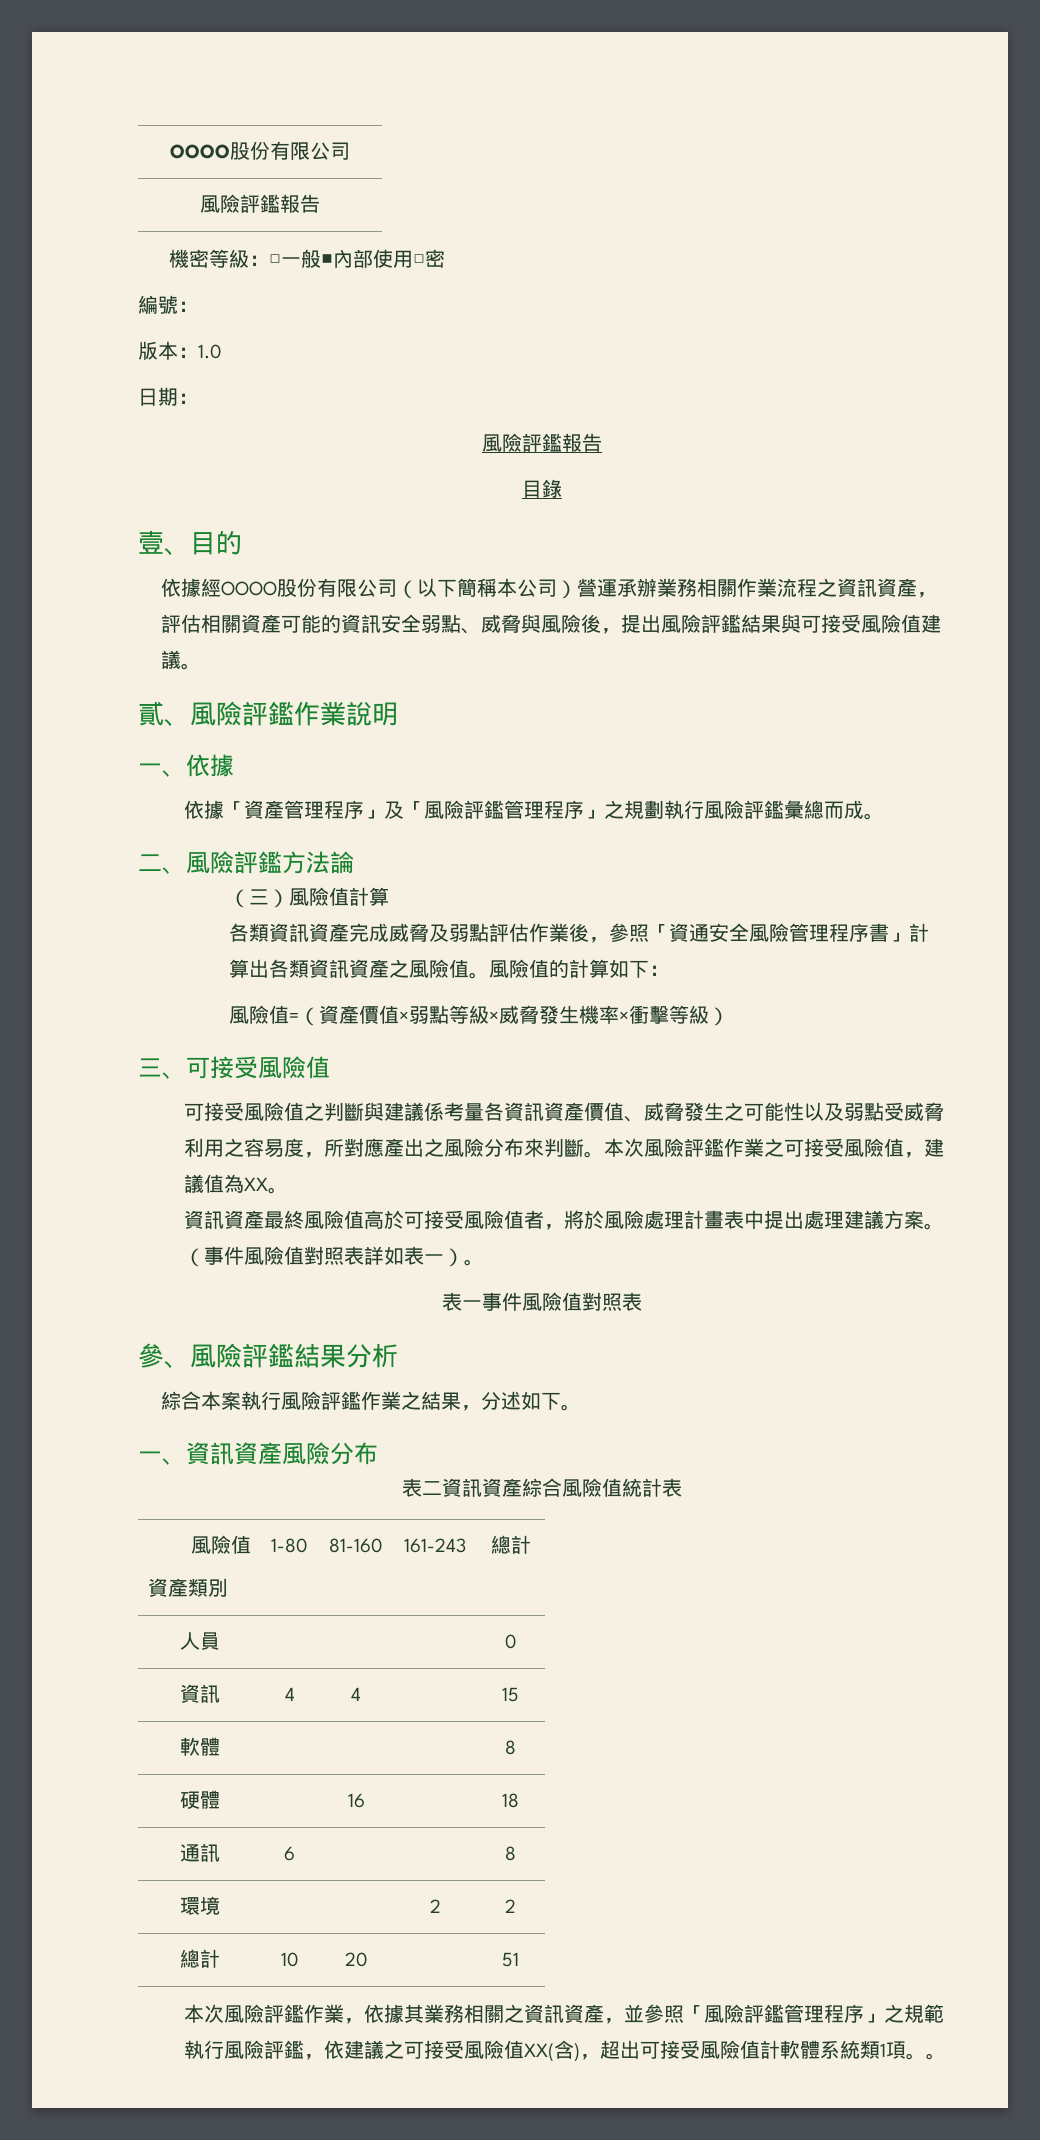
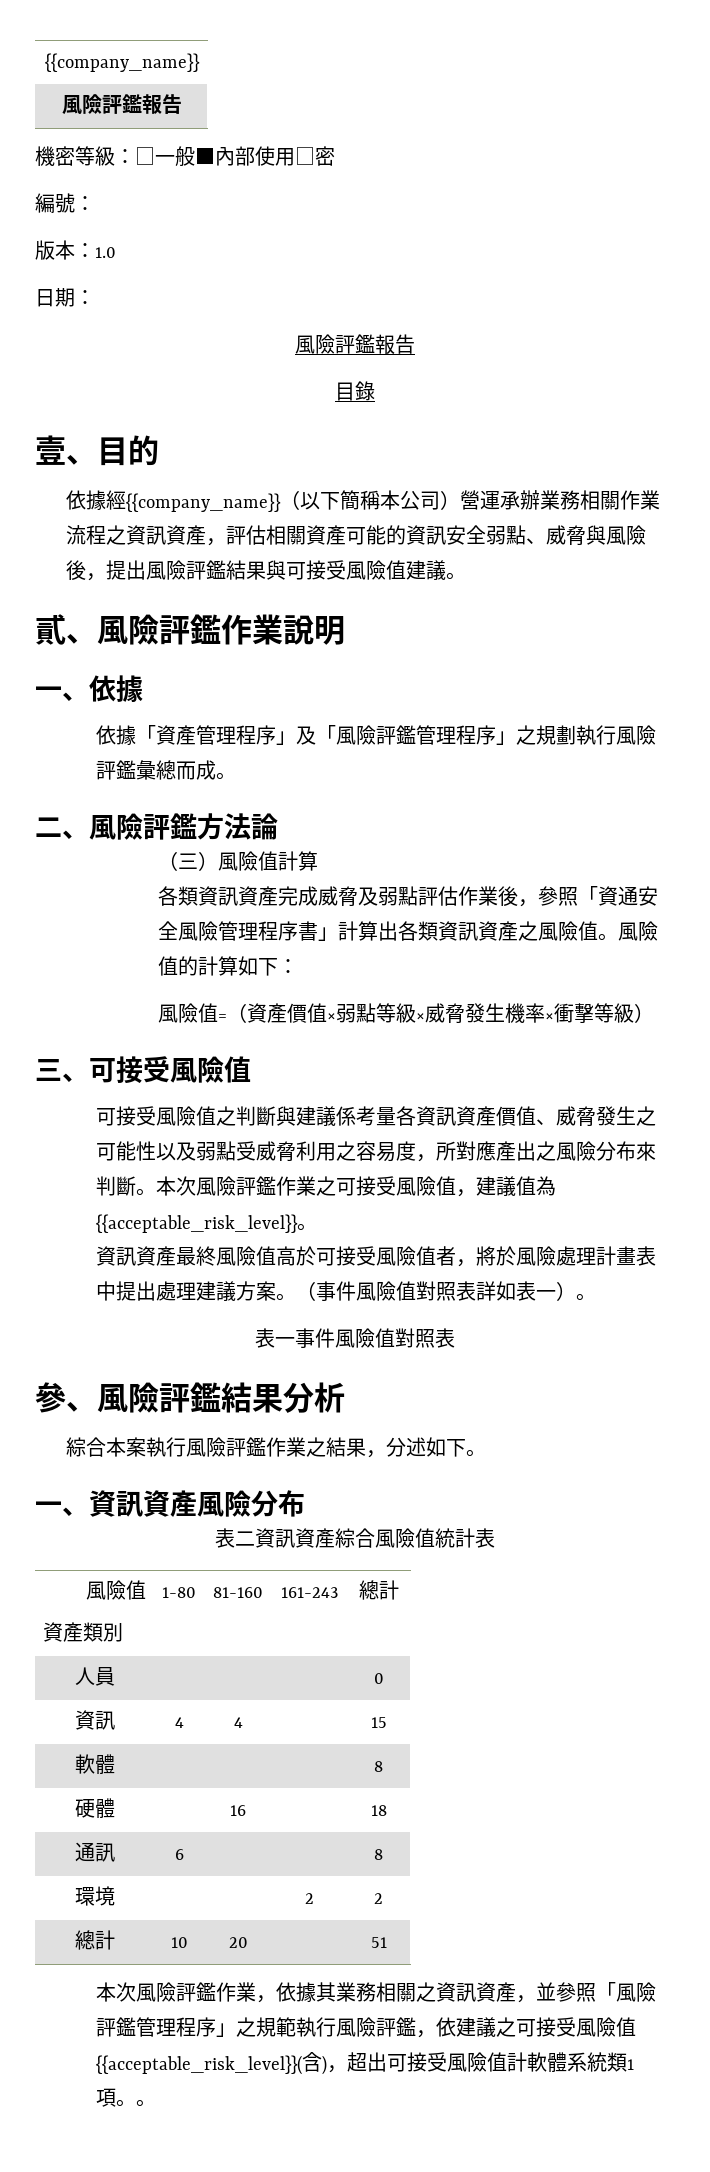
[170,141,350,160] OOOO股份有限公司 -> [44,53,200,72] {{company_name}}
[220,578,397,597] OOOO股份有限公司 -> [125,493,281,512] {{company_name}}
[243,1177,268,1191] XX -> [96,1214,299,1233] {{acceptable_risk_level}}
[523,2043,554,2062] XX( -> [96,2055,303,2075] {{acceptable_risk_level}}(

